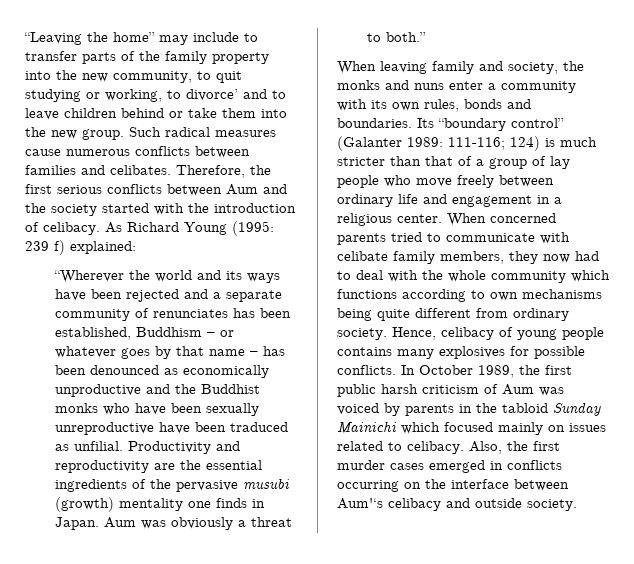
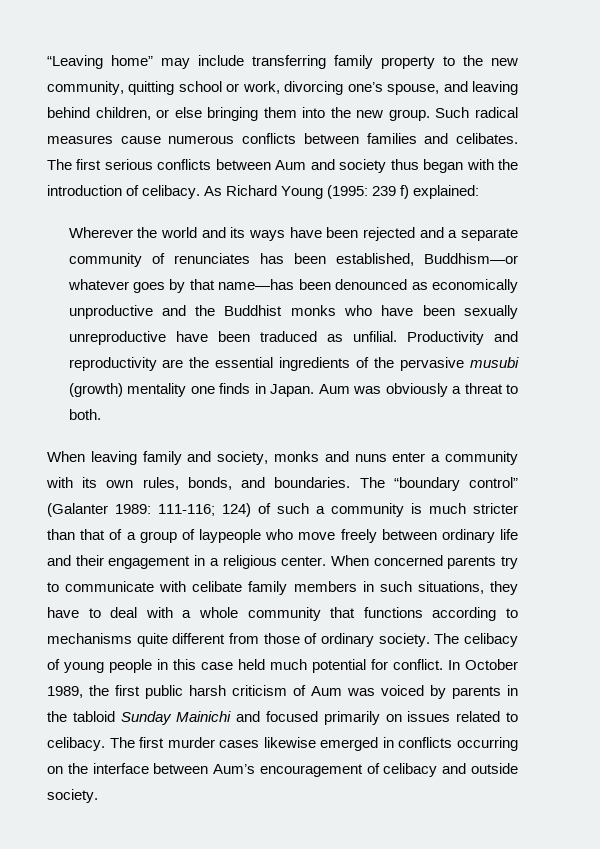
[87,32,108,42] the -> (103, 62) none
[244,33,258,42] [25,51,160,64] to transfer parts of the -> [252,55,326,69] transferring
[25,71,51,80] into -> [443,56,455,66] to
[197,71,242,83] [25,89,286,102] [25,108,217,120] to quit studying or working, to divorce’ and to leave children behind or take -> [128,81,519,95] [47,107,259,121] quitting school or work, divorcing one’s spouse, and leaving behind children, or else bringing
[176,165,271,178] Therefore, the -> [47,159,72,170] The
[25,203,149,216] the society started -> [339,159,464,173] society thus began
[53,270,124,283] “Wherever -> [68,227,133,238] Wherever
[135,327,234,337] Buddhism – or -> [424,253,518,264] Buddhism—or
[208,346,285,356] name – has -> [218,279,295,290] name—has
[385,32,426,42] both.” -> [68,409,101,420] both.
[563,61,584,71] the -> (269, 458) none
[464,99,502,109] bonds -> [187,477,232,490] bonds,
[417,118,434,128] Its -> [359,477,385,488] The
(540, 143) none -> [258,503,404,517] of such a community
[550,156,570,169] [337,175,379,188] lay people -> [199,529,261,543] laypeople
(447, 199) none -> [75,555,104,566] their
[391,232,422,242] tried -> [500,556,518,569] try
[440,251,599,264] members, they now had -> [293,581,518,595] [47,607,79,618] members in such situations, they have
[422,270,443,280] the -> [182,610,192,618] a
[571,270,610,282] which -> [330,607,356,618] that
[490,289,602,301] [337,308,372,321] own mechanisms being -> [47,633,132,644] mechanisms
(508, 313) none -> [263,633,318,644] those of
[392,327,436,340] Hence, -> [434,633,460,644] The
[337,346,585,359] [337,365,396,375] contains many explosives for possible conflicts. -> [157,659,443,673] in this case held much potential for conflict.
[401,422,543,435] which focused mainly -> [236,711,380,725] and focused primarily
[469,441,528,454] Also, the -> [109,737,135,748] The
(424, 466) none -> [263,737,316,748] likewise
[337,498,383,509] Aum'‘s -> [213,763,380,777] Aum’s encouragement of

